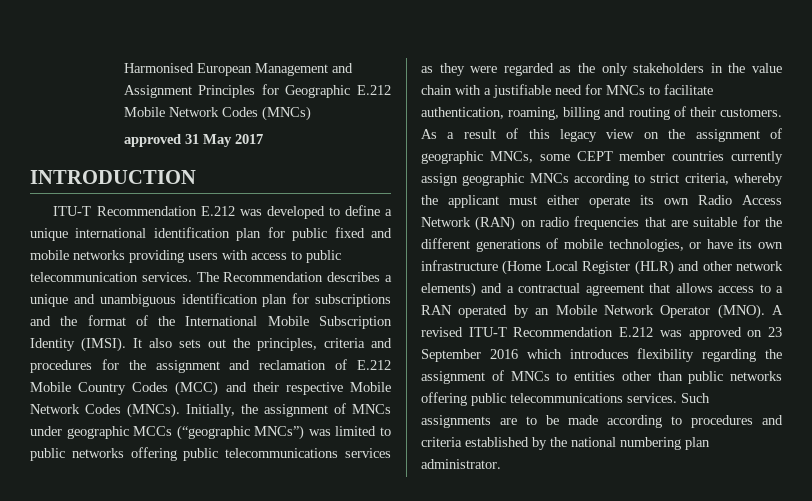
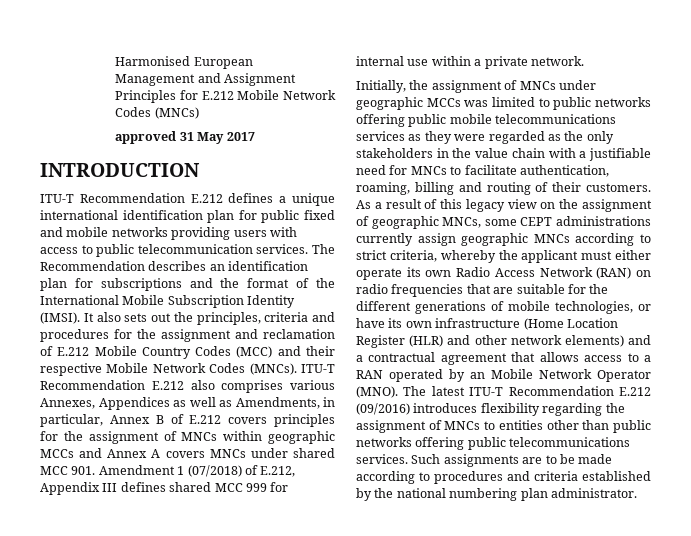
[285,85,351,98] Geographic -> (199, 95) none
[239,205,380,219] was developed to define -> [228,193,274,203] defines
[385,275,393,282] [30,294,176,307] a unique and unambiguous -> [209,264,225,271] an
(180, 410) none -> [301,364,335,373] [40,380,335,393] [40,397,335,410] [40,414,335,427] [40,431,335,444] [40,448,335,458] [40,465,296,477] [40,482,289,495] [356,56,584,69] ITU-T Recommendation E.212 also comprises various Annexes, Appendices as well as Amendments, in particular, Annex B of E.212 covers principles for the assignment of MNCs within geographic MCCs and Annex A covers MNCs under shared MCC 901. Amendment 1 (07/2018) of E.212, Appendix III defines shared MCC 999 for internal use within a private network. //
[176,425,305,440] (“geographic MNCs”) -> (461, 102) none
(219, 454) none -> [449,114,492,124] mobile
[619,151,725,161] member countries -> [556,216,651,226] administrations
[545,261,578,271] Local -> [566,318,618,328] Location
[772,305,783,315] [421,327,782,340] [421,349,562,362] A revised ITU-T Recommendation E.212 was approved on 23 September 2016 which -> [403,386,651,396] [356,403,410,415] The latest ITU-T Recommendation E.212 (09/2016)

